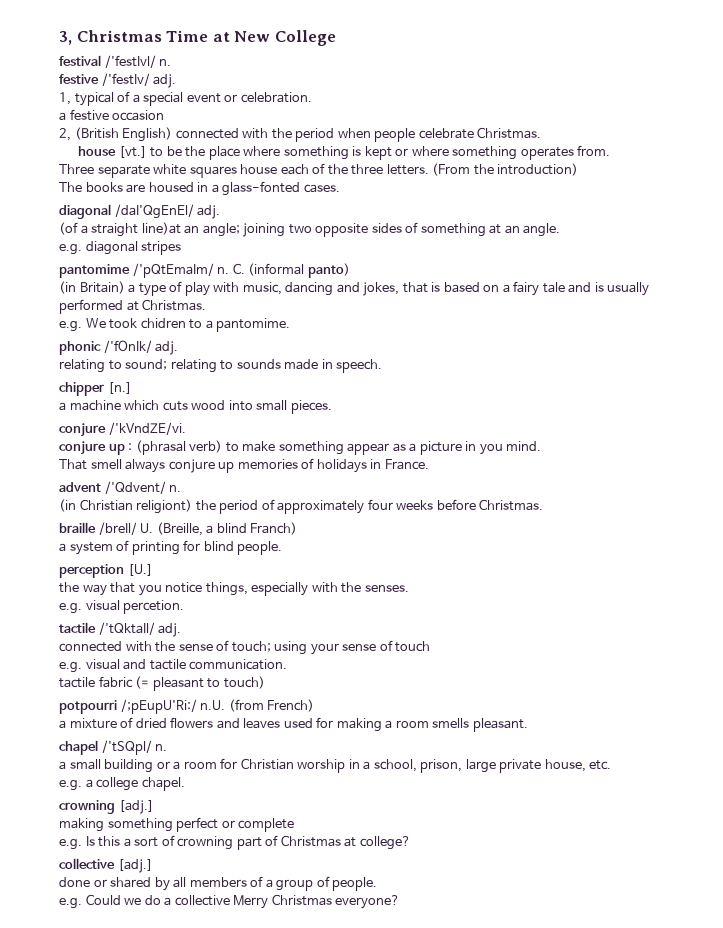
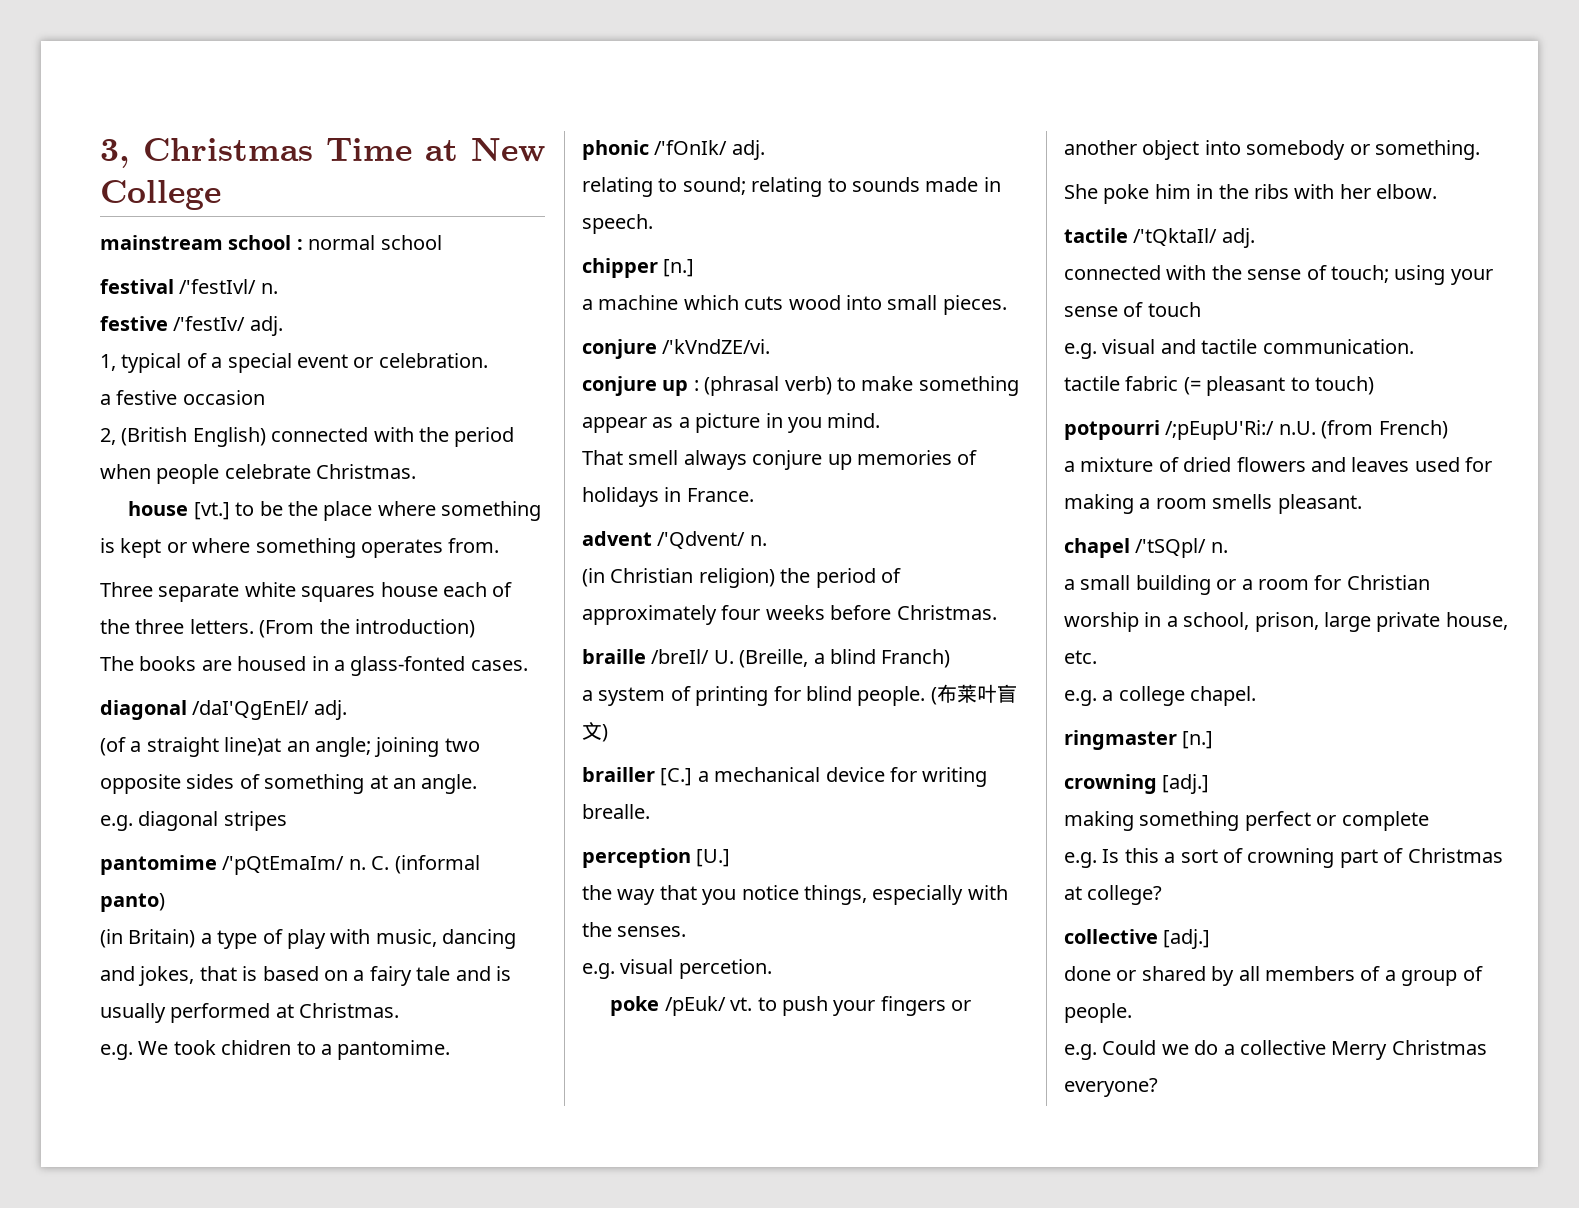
(336, 38) none -> [100,235,442,250] // mainstream school : normal school
[136,499,193,514] religiont) -> [698,568,775,588] religion)
(283, 548) none -> [930,684,1017,705] [582,721,608,742] [582,767,988,787] [582,804,650,819] (布莱叶盲文) // brailler [C.] a mechanical device for writing brealle.
(185, 607) none -> [610,996,972,1016] [1064,140,1480,160] [1064,184,1438,204] // poke /pEuk/ vt. to push your fingers or another object into somebody or something. // She poke him in the ribs with her elbow.
(185, 784) none -> [1064,730,1214,750] // ringmaster [n.]

